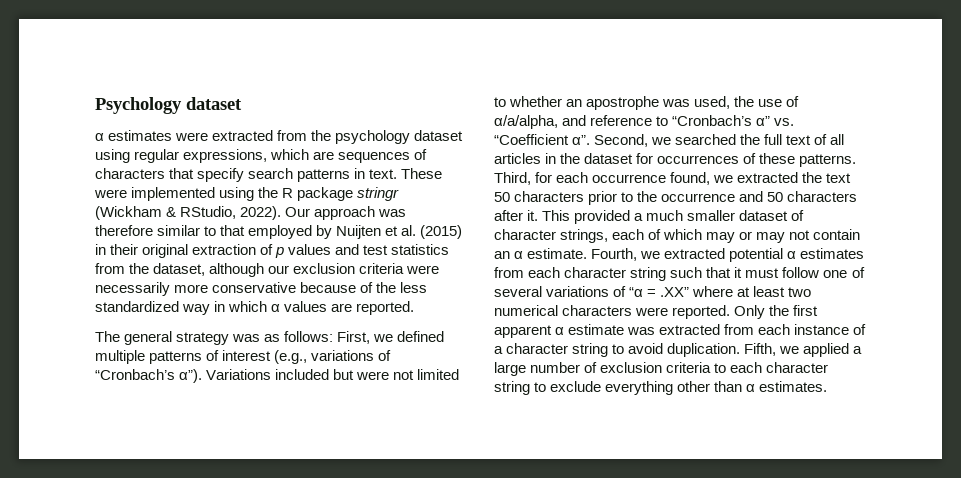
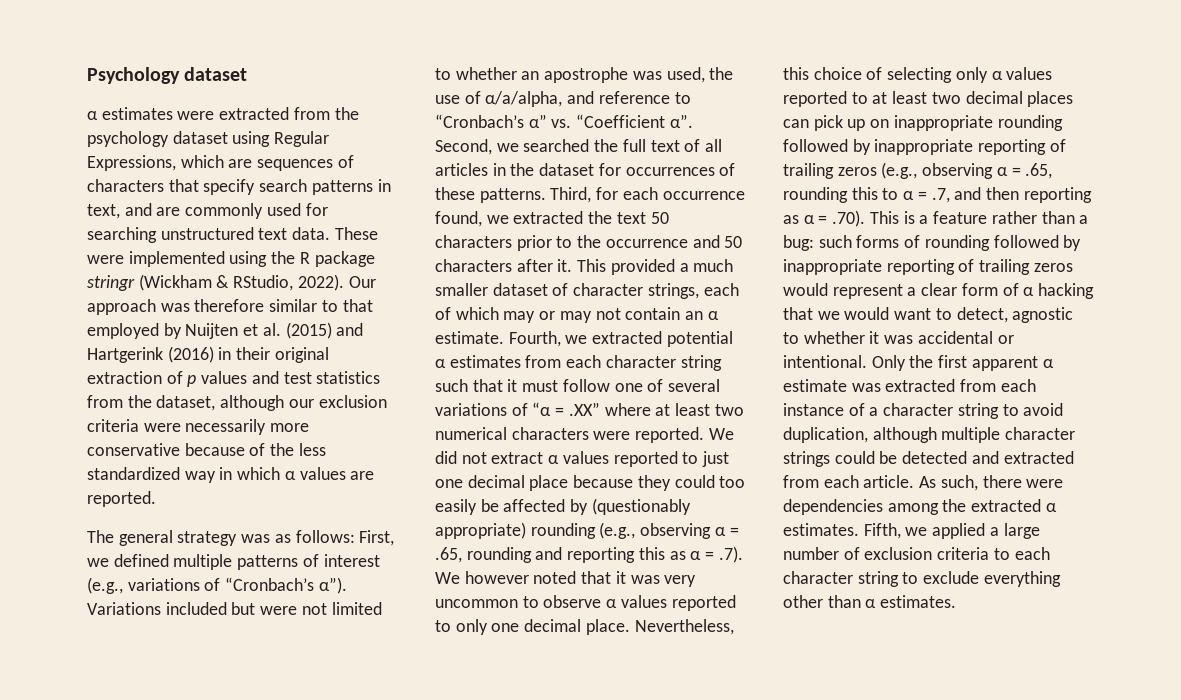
[134,149,268,163] regular expressions, -> [274,131,330,147] [87,155,176,171] Regular Expressions,
[369,169,398,179] text. -> [87,203,328,219] [87,227,331,243] text, and are commonly used for searching unstructured text data.
(463, 232) none -> [336,323,364,336] [87,346,214,363] and Hartgerink (2016)
(731, 312) none -> [708,428,734,440] [435,451,730,467] [435,475,746,491] [435,498,691,515] [435,522,739,539] [435,546,743,563] [435,571,697,587] [435,595,736,611] [435,619,734,635] [783,67,1053,83] [783,91,1074,107] [783,115,1063,131] [783,139,1066,155] [783,162,1053,179] [783,187,1092,203] [783,210,1089,227] [783,235,1082,251] [783,259,1073,275] [783,283,1095,299] [783,307,1074,323] [783,331,1014,344] [783,355,867,368] We did not extract α values reported to just one decimal place because they could too easily be affected by (questionably appropriate) rounding (e.g., observing α = .65, rounding and reporting this as α = .7). We however noted that it was very uncommon to observe α values reported to only one decimal place. Nevertheless, this choice of selecting only α values reported to at least two decimal places can pick up on inappropriate rounding followed by inappropriate reporting of trailing zeros (e.g., observing α = .65, rounding this to α = .7, and then reporting as α = .70). This is a feature rather than a bug: such forms of rounding followed by inappropriate reporting of trailing zeros would represent a clear form of α hacking that we would want to detect, agnostic to whether it was accidental or intentional.
[667,343,741,357] duplication. -> [783,427,1076,443] [783,451,1074,467] [783,475,1064,491] [783,499,1057,515] [783,523,859,536] duplication, although multiple character strings could be detected and extracted from each article. As such, there were dependencies among the extracted α estimates.

